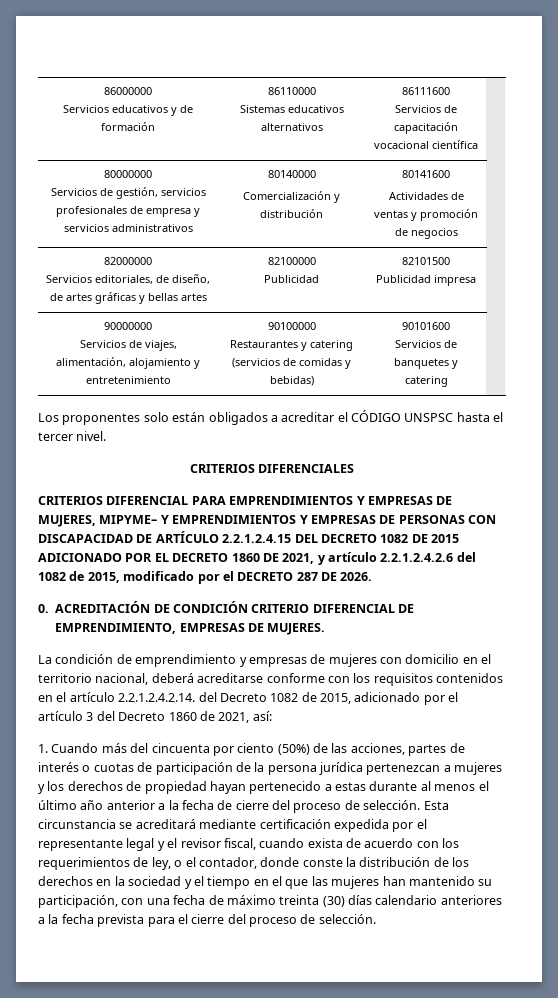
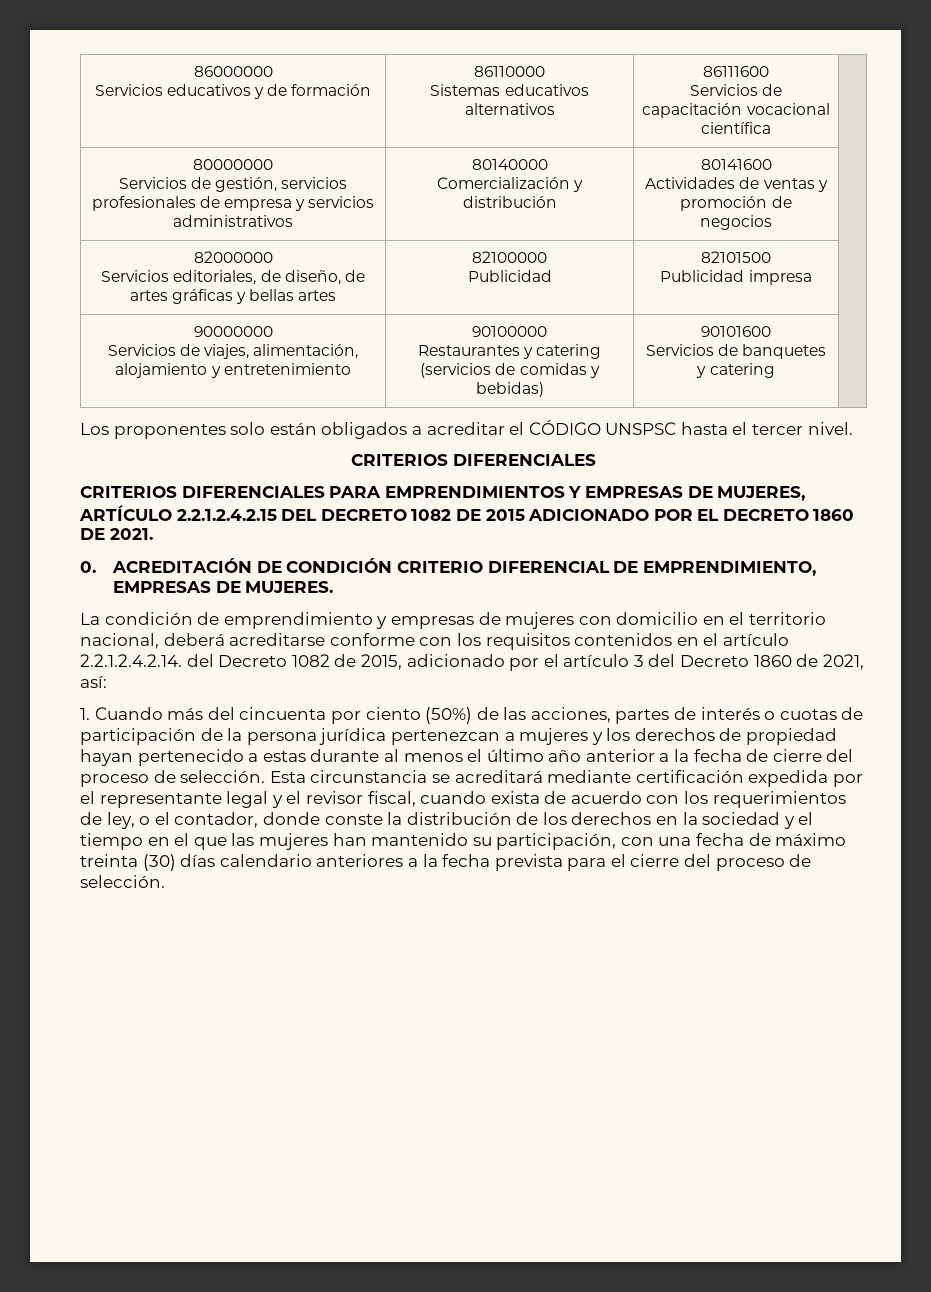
[106,496,189,505] DIFERENCIAL -> [181,486,325,498] DIFERENCIALES
[99,515,496,524] [38,531,292,543] MIPYME– Y EMPRENDIMIENTOS Y EMPRESAS DE PERSONAS CON DISCAPACIDAD DE ARTÍCULO 2.2.1.2.4.15 -> [79,505,277,521] ARTÍCULO 2.2.1.2.4.2.15
[282,552,476,565] [38,571,373,584] 2021, y artículo 2.2.1.2.4.2.6 del 1082 de 2015, modificado por el DECRETO 287 DE 2026. -> [109,528,153,540] 2021.

